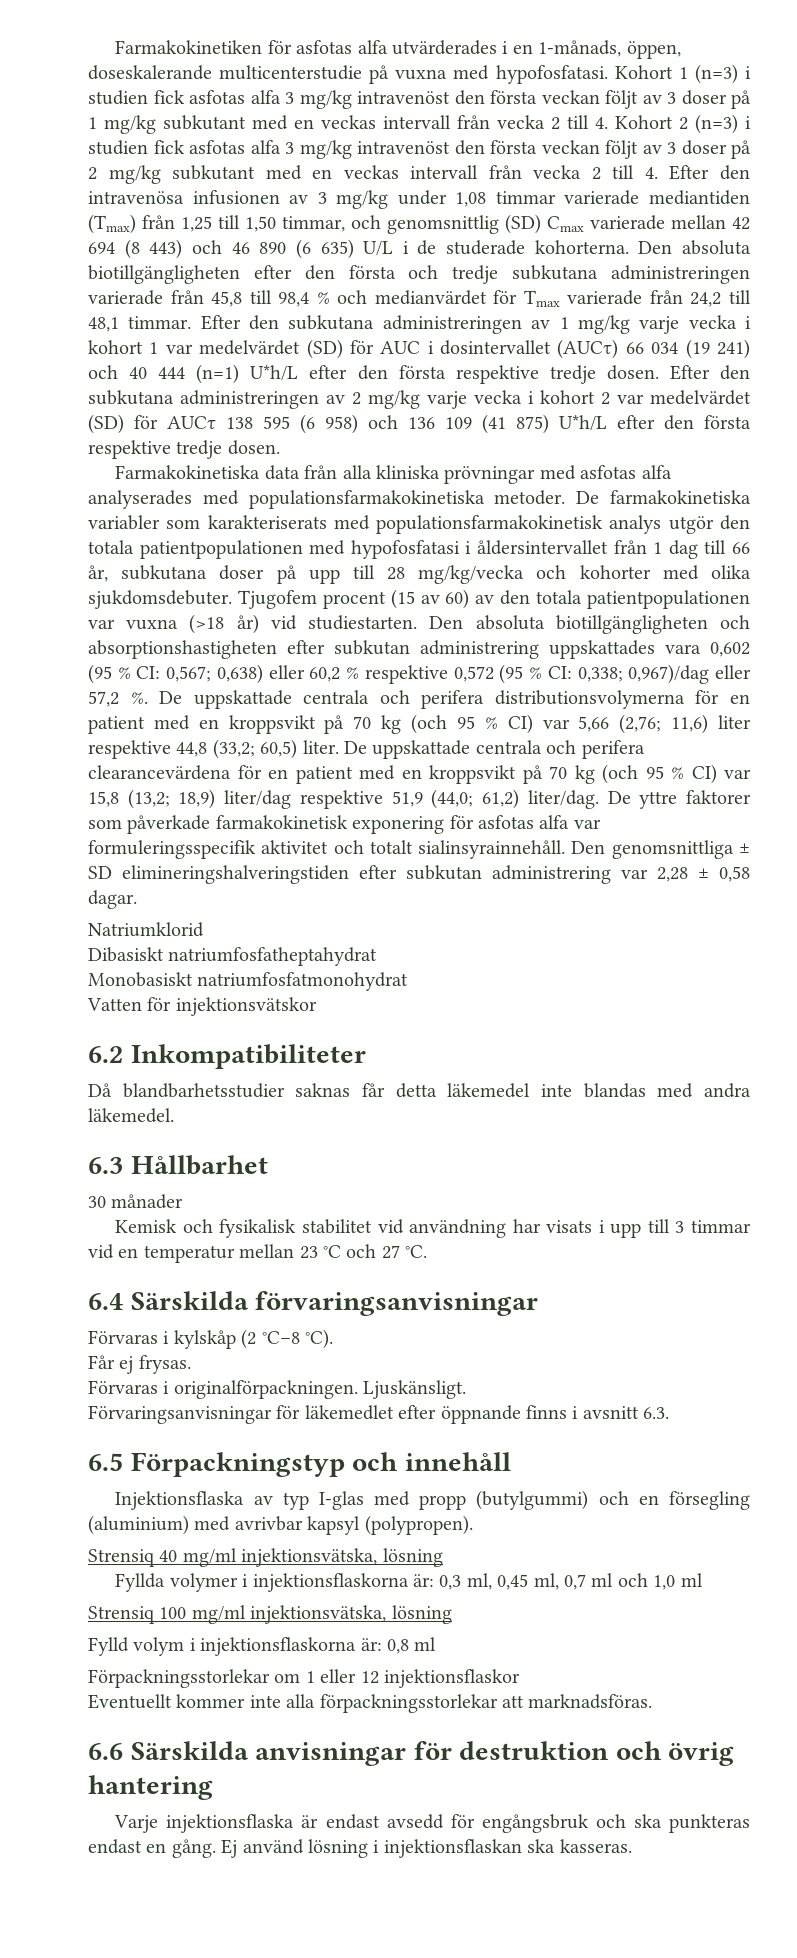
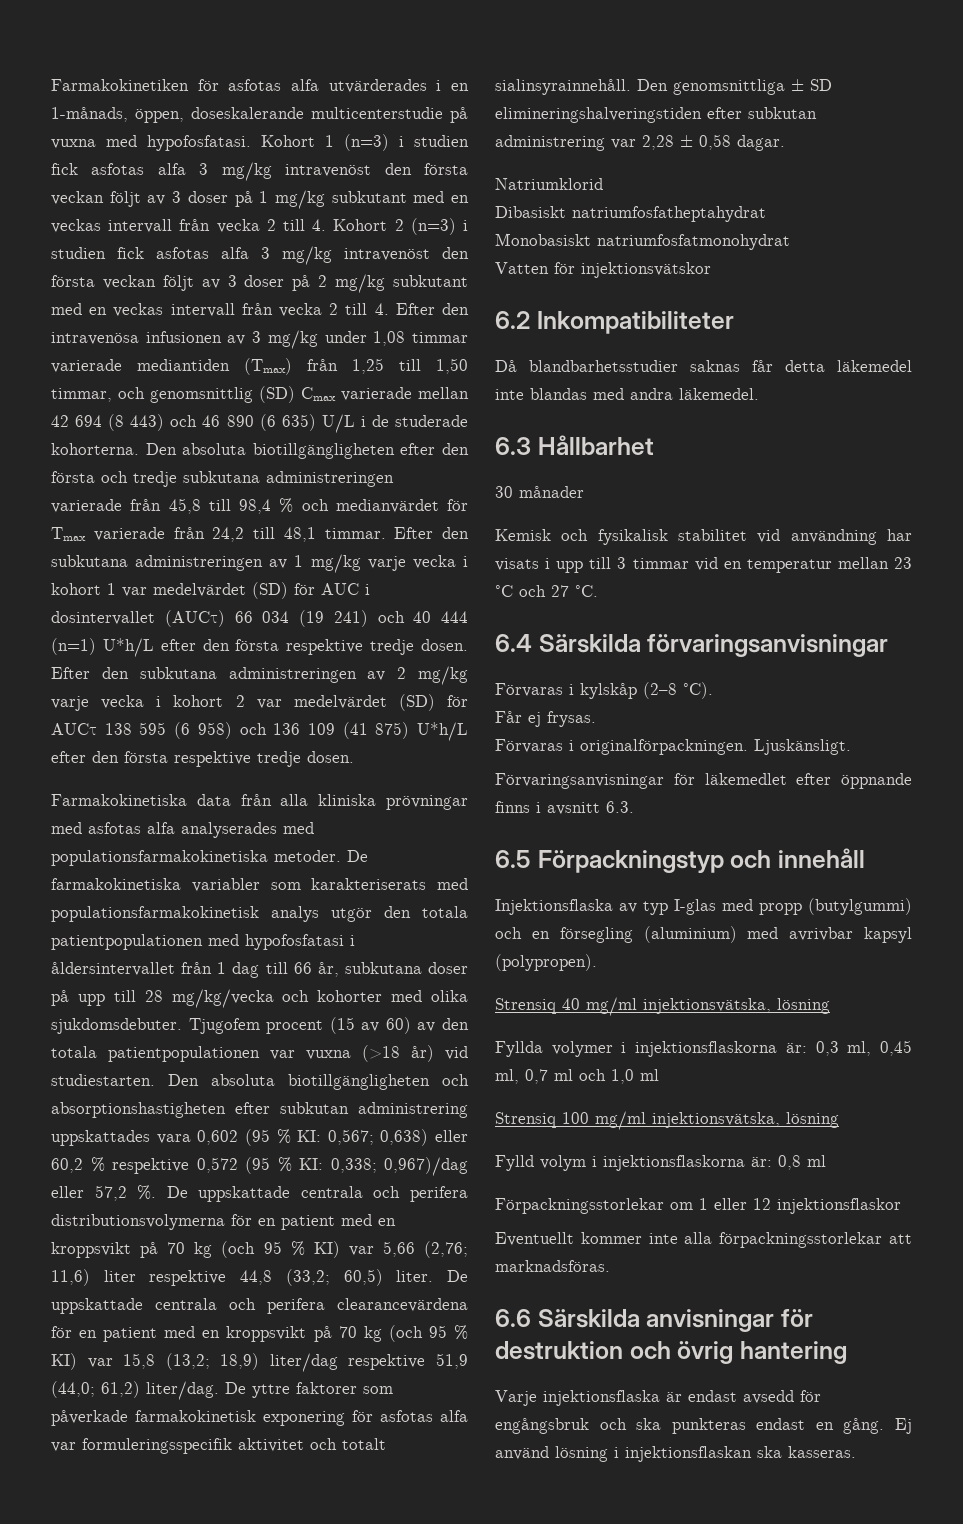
[136,666,161,679] CI: -> [297,1130,322,1142] KI:
[547,666,572,679] CI: -> [299,1158,323,1170] KI:
[507,714,533,734] CI) -> [313,1241,340,1258] KI)
[691,764,717,784] CI) -> [51,1353,77,1370] KI)
[241,1329,300,1349] (2 °C–8 -> [643,682,677,699] (2–8

